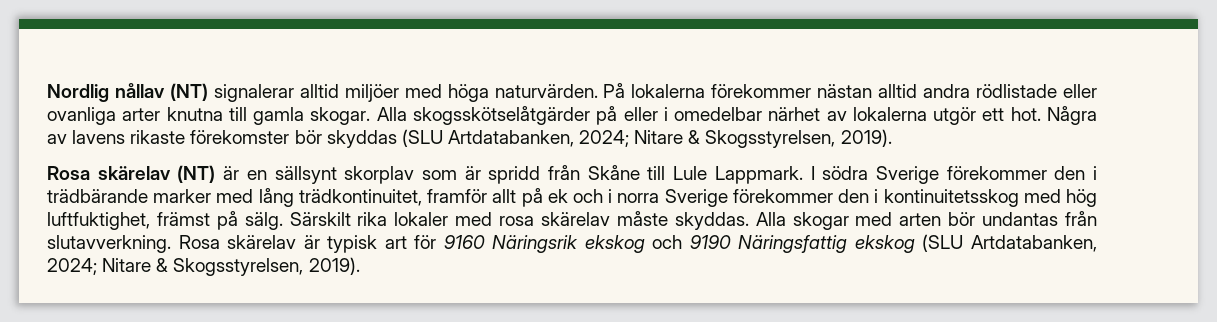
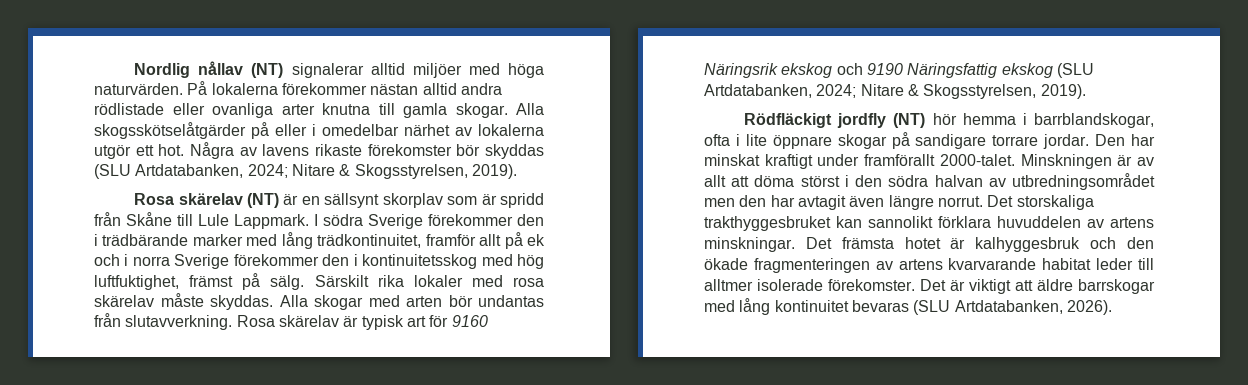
(360, 266) none -> [744,113,1154,128] [704,132,1155,149] [704,154,1154,169] [704,173,1155,190] [704,195,1094,210] [704,216,1154,231] [704,237,1154,252] [704,258,1154,273] [704,279,1155,294] [704,298,1112,315] // Rödfläckigt jordfly (NT) hör hemma i barrblandskogar, ofta i lite öppnare skogar på sandigare torrare jordar. Den har minskat kraftigt under framförallt 2000-talet. Minskningen är av allt att döma störst i den södra halvan av utbredningsområdet men den har avtagit även längre norrut. Det storskaliga trakthyggesbruket kan sannolikt förklara huvuddelen av artens minskningar. Det främsta hotet är kalhyggesbruk och den ökade fragmenteringen av artens kvarvarande habitat leder till alltmer isolerade förekomster. Det är viktigt att äldre barrskogar med lång kontinuitet bevaras (SLU Artdatabanken, 2026).

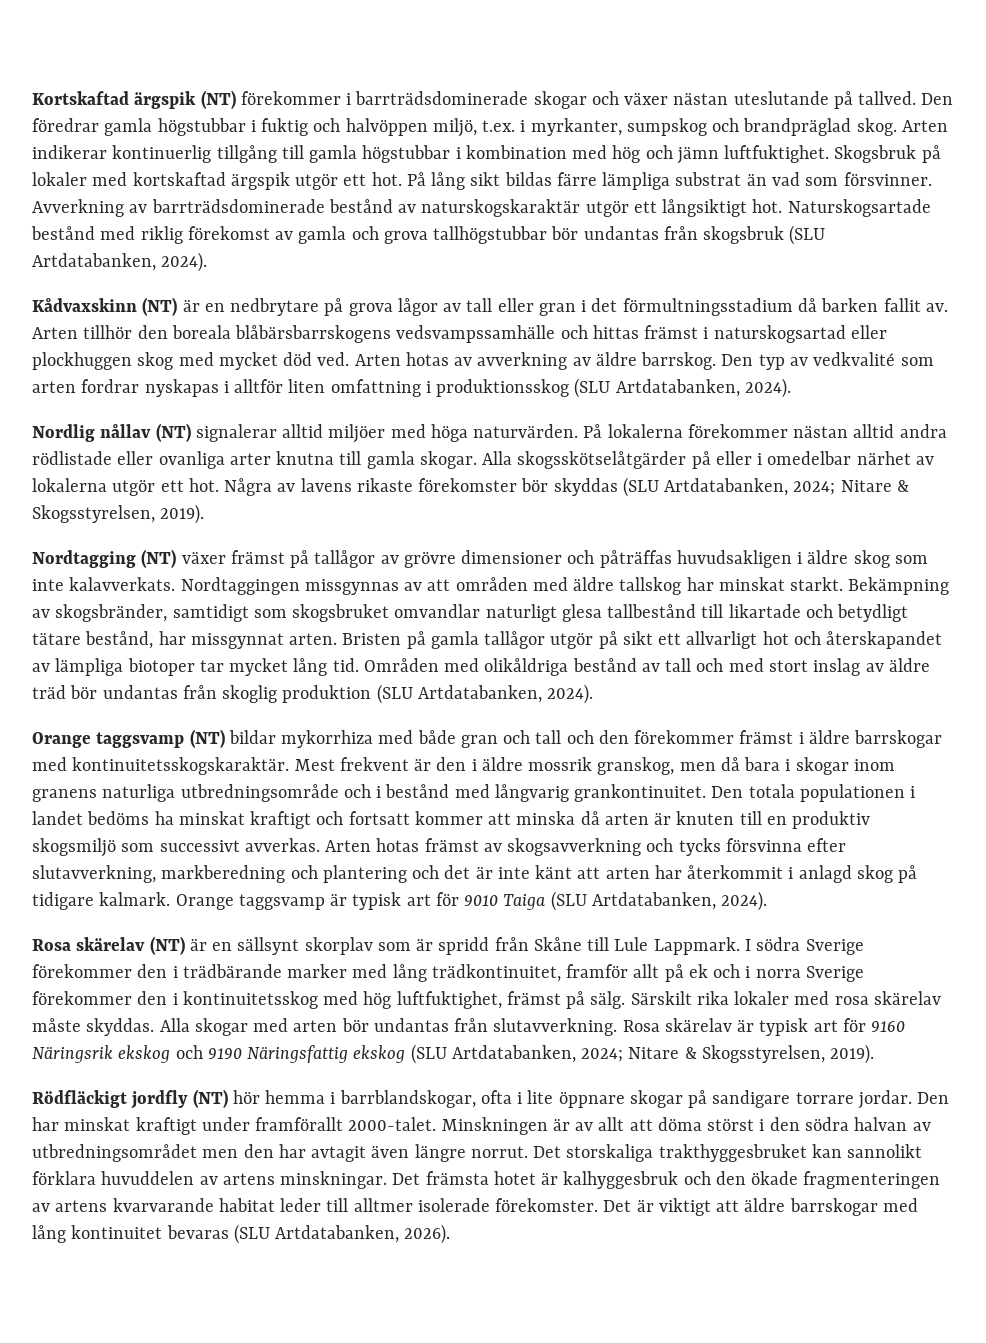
(134, 70) none -> [32,90,954,109] [32,118,948,137] [32,145,941,164] [32,172,932,190] [32,199,931,217] [31,225,826,245] [32,252,208,272] [32,297,948,316] [32,325,887,343] [32,352,934,370] [32,378,791,398] Kortskaftad ärgspik (NT) förekommer i barrträdsdominerade skogar och växer nästan uteslutande på tallved. Den föredrar gamla högstubbar i fuktig och halvöppen miljö, t.ex. i myrkanter, sumpskog och brandpräglad skog. Arten indikerar kontinuerlig tillgång till gamla högstubbar i kombination med hög och jämn luftfuktighet. Skogsbruk på lokaler med kortskaftad ärgspik utgör ett hot. På lång sikt bildas färre lämpliga substrat än vad som försvinner. Avverkning av barrträdsdominerade bestånd av naturskogskaraktär utgör ett långsiktigt hot. Naturskogsartade bestånd med riklig förekomst av gamla och grova tallhögstubbar bör undantas från skogsbruk (SLU Artdatabanken, 2024). // Kådvaxskinn (NT) är en nedbrytare på grova lågor av tall eller gran i det förmultningsstadium då barken fallit av. Arten tillhör den boreala blåbärsbarrskogens vedsvampssamhälle och hittas främst i naturskogsartad eller plockhuggen skog med mycket död ved. Arten hotas av avverkning av äldre barrskog. Den typ av vedkvalité som arten fordrar nyskapas i alltför liten omfattning i produktionsskog (SLU Artdatabanken, 2024). //
(517, 171) none -> [32,549,928,568] [32,577,950,595] [32,604,909,622] [32,631,943,649] [32,658,930,676] [32,684,594,704] [32,729,943,748] [32,757,895,775] [32,784,916,802] [32,811,871,829] [32,838,847,857] [32,865,918,883] [32,891,768,911] // Nordtagging (NT) växer främst på tallågor av grövre dimensioner och påträffas huvudsakligen i äldre skog som inte kalavverkats. Nordtaggingen missgynnas av att områden med äldre tallskog har minskat starkt. Bekämpning av skogsbränder, samtidigt som skogsbruket omvandlar naturligt glesa tallbestånd till likartade och betydligt tätare bestånd, har missgynnat arten. Bristen på gamla tallågor utgör på sikt ett allvarligt hot och återskapandet av lämpliga biotoper tar mycket lång tid. Områden med olikåldriga bestånd av tall och med stort inslag av äldre träd bör undantas från skoglig produktion (SLU Artdatabanken, 2024). // Orange taggsvamp (NT) bildar mykorrhiza med både gran och tall och den förekommer främst i äldre barrskogar med kontinuitetsskogskaraktär. Mest frekvent är den i äldre mossrik granskog, men då bara i skogar inom granens naturliga utbredningsområde och i bestånd med långvarig grankontinuitet. Den totala populationen i landet bedöms ha minskat kraftigt och fortsatt kommer att minska då arten är knuten till en produktiv skogsmiljö som successivt avverkas. Arten hotas främst av skogsavverkning och tycks försvinna efter slutavverkning, markberedning och plantering och det är inte känt att arten har återkommit i anlagd skog på tidigare kalmark. Orange taggsvamp är typisk art för 9010 Taiga (SLU Artdatabanken, 2024).

